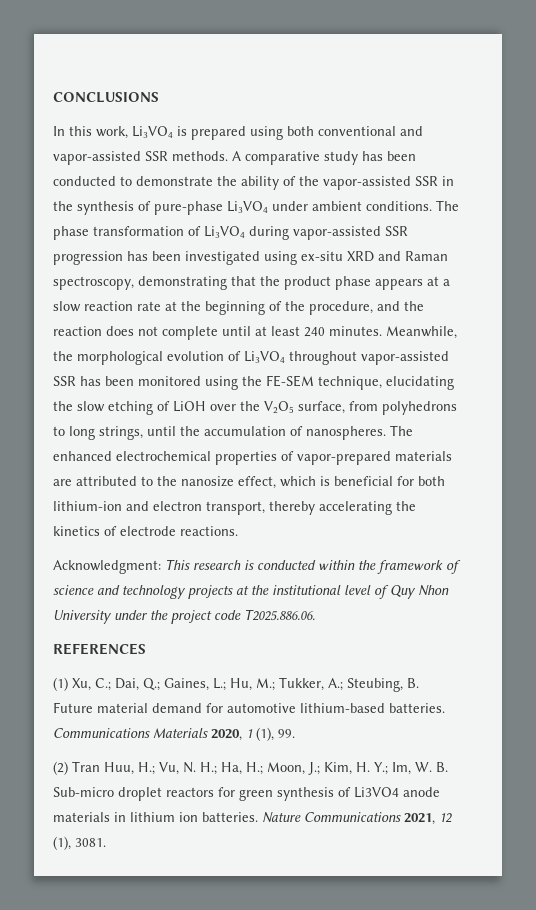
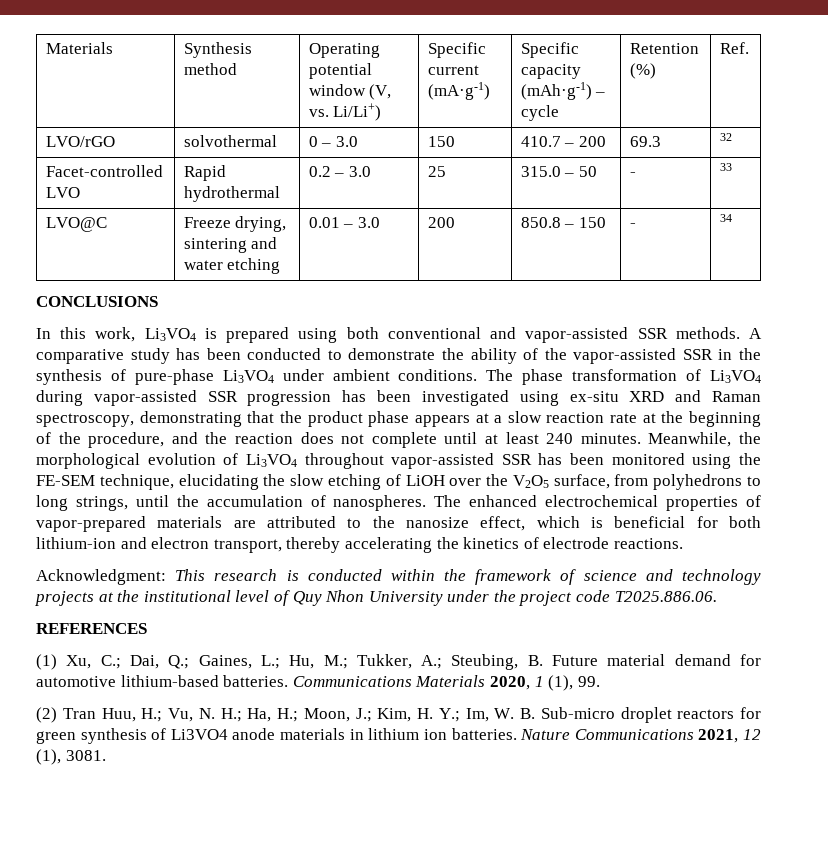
(53, 97) none -> [45,42,113,54] [183,42,252,58] [183,63,237,75] [308,43,380,58] [308,63,372,79] [308,84,392,100] [308,103,382,121] [427,42,486,58] [427,65,479,75] [427,82,490,100] [520,42,579,58] [520,64,581,79] [520,82,606,100] [520,105,559,121] [629,43,699,54] [629,63,656,79] [719,42,749,54] [45,136,115,147] [183,135,277,147] [308,136,358,147] [427,136,455,147] [520,136,606,147] [629,136,661,147] [719,133,732,141] [45,165,163,177] [45,187,80,198] [183,165,226,181] [183,186,280,202] [308,166,371,177] [427,166,446,177] [520,166,597,177] [629,172,636,177] [719,163,732,171] [45,217,107,232] [183,216,287,232] [183,237,278,253] [183,258,281,274] [308,217,380,228] [427,217,455,228] [520,217,606,228] [629,223,636,228] [719,214,732,222] Materials | Synthesis method | Operating potential window (V, vs. Li/Li+) | Specific current (mA·g-1) | Specific capacity (mAh·g-1) – cycle | Retention (%) | Ref. // LVO/rGO | solvothermal | 0 – 3.0 | 150 | 410.7 – 200 | 69.3 | 32 // Facet-controlled LVO | Rapid hydrothermal | 0.2 – 3.0 | 25 | 315.0 – 50 | - | 33 // LVO@C | Freeze drying, sintering and water etching | 0.01 – 3.0 | 200 | 850.8 – 150 | - | 34 //

